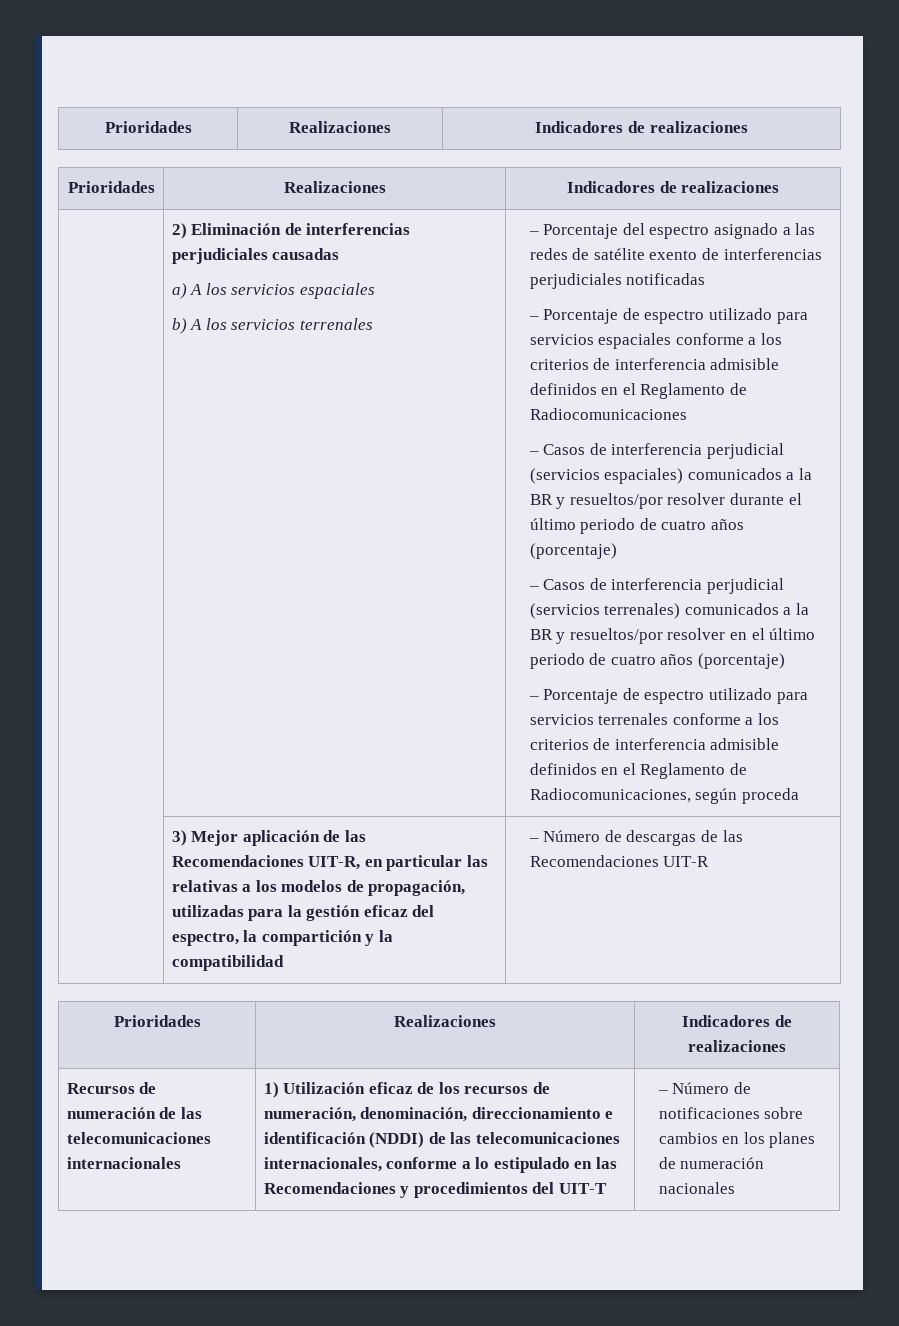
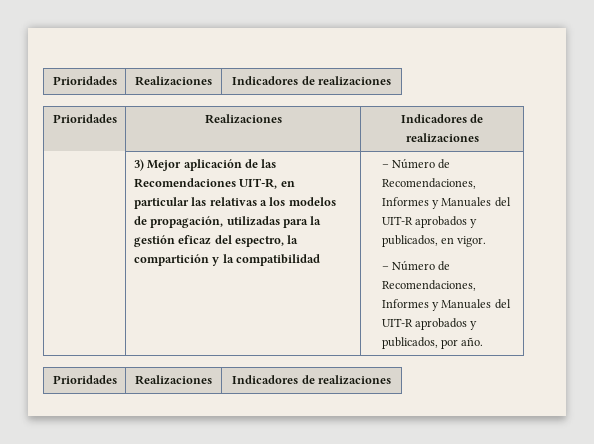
[171,223,411,239] [171,248,340,264] [171,283,375,299] [171,318,373,334] [528,223,816,239] [529,248,822,260] [529,273,706,289] [528,308,808,324] [529,333,782,349] [529,358,780,370] [529,383,747,399] [529,408,687,420] [528,443,784,459] [529,468,812,484] [529,493,802,509] [529,518,744,534] [529,543,617,559] [528,578,784,594] [529,603,809,619] [529,628,816,644] [529,653,785,669] [528,688,808,704] [529,713,779,725] [529,738,780,750] [529,763,747,779] [529,788,799,804] // | 2) Eliminación de interferencias perjudiciales causadas // a) A los servicios espaciales // b) A los servicios terrenales | – Porcentaje del espectro asignado a las redes de satélite exento de interferencias perjudiciales notificadas // – Porcentaje de espectro utilizado para servicios espaciales conforme a los criterios de interferencia admisible definidos en el Reglamento de Radiocomunicaciones // – Casos de interferencia perjudicial (servicios espaciales) comunicados a la BR y resueltos/por resolver durante el último periodo de cuatro años (porcentaje) // – Casos de interferencia perjudicial (servicios terrenales) comunicados a la BR y resueltos/por resolver en el último periodo de cuatro años (porcentaje) // – Porcentaje de espectro utilizado para servicios terrenales conforme a los criterios de interferencia admisible definidos en el Reglamento de Radiocomunicaciones, según proceda -> (479, 138) none
[626,830,743,846] [529,855,710,867] [113,1015,201,1027] [394,1015,496,1027] [682,1015,792,1027] [688,1040,786,1052] [66,1082,157,1094] [66,1107,202,1119] [66,1132,211,1144] [66,1157,181,1169] [263,1082,551,1098] [263,1107,614,1122] [263,1132,620,1148] [263,1157,618,1173] [263,1182,607,1198] [657,1082,751,1094] [658,1107,804,1119] [658,1132,816,1148] [658,1157,765,1169] [658,1182,735,1194] descargas de las Recomendaciones UIT-R // Prioridades | Realizaciones | Indicadores de realizaciones // Recursos de numeración de las telecomunicaciones internacionales | 1) Utilización eficaz de los recursos de numeración, denominación, direccionamiento e identificación (NDDI) de las telecomunicaciones internacionales, conforme a lo estipulado en las Recomendaciones y procedimientos del UIT-T | – Número de notificaciones sobre cambios en los planes de numeración nacionales -> [381,178,476,189] [381,197,511,209] [381,216,478,228] [381,235,487,247] [381,260,451,271] [381,280,476,291] [381,299,511,311] [381,318,478,330] [381,337,484,349] [52,375,117,384] [135,375,212,385] [232,375,391,385] Recomendaciones, Informes y Manuales del UIT-R aprobados y publicados, en vigor. // – Número de Recomendaciones, Informes y Manuales del UIT-R aprobados y publicados, por año. // Prioridades | Realizaciones | Indicadores de realizaciones

